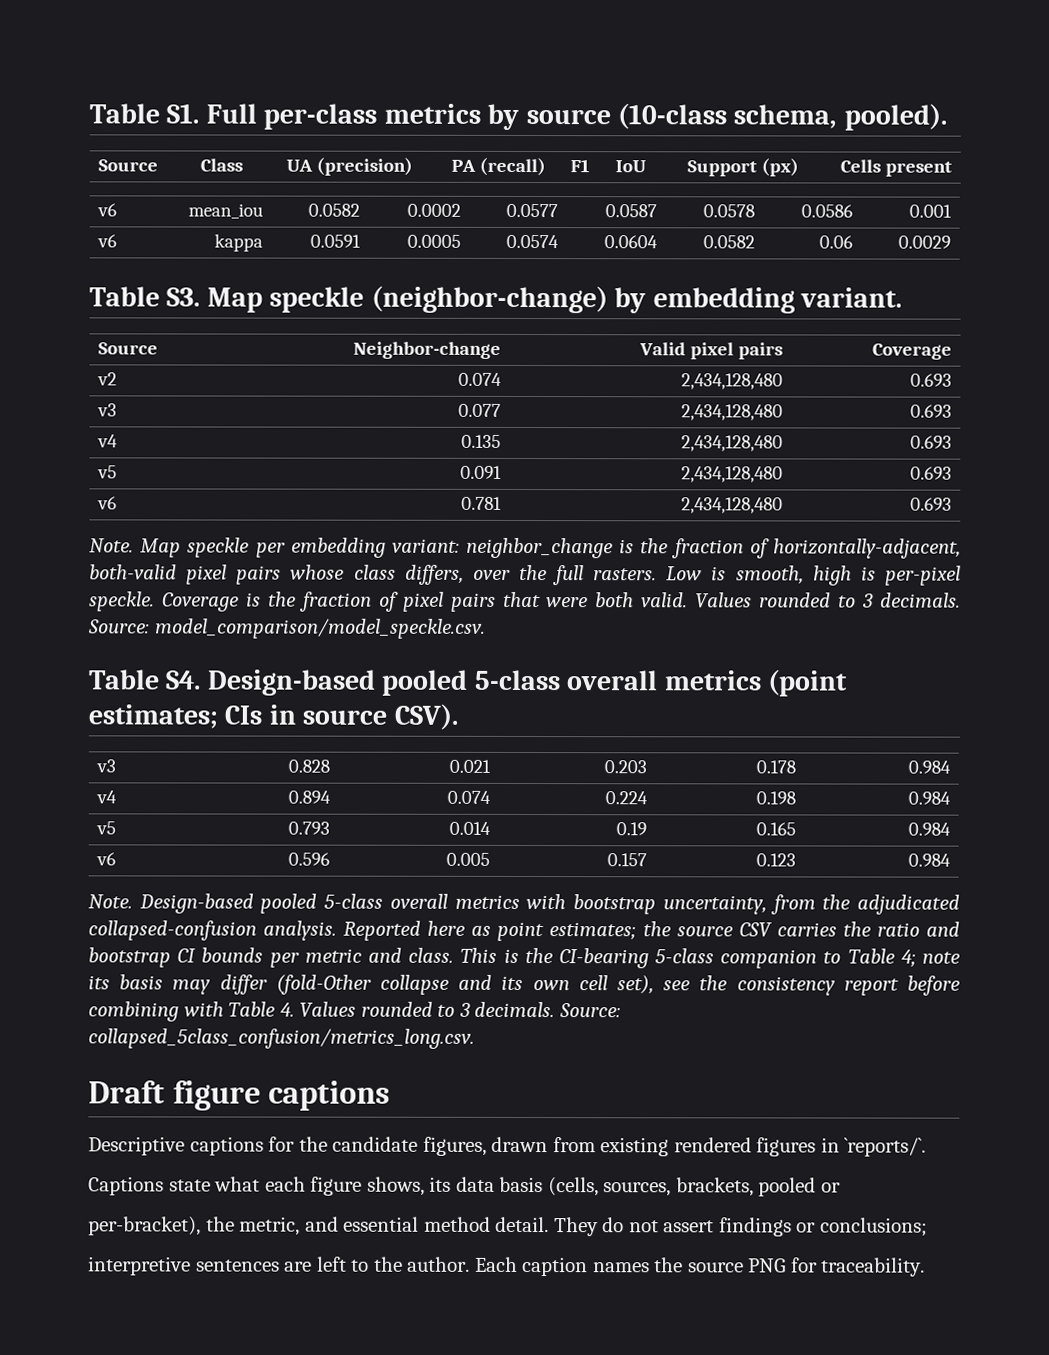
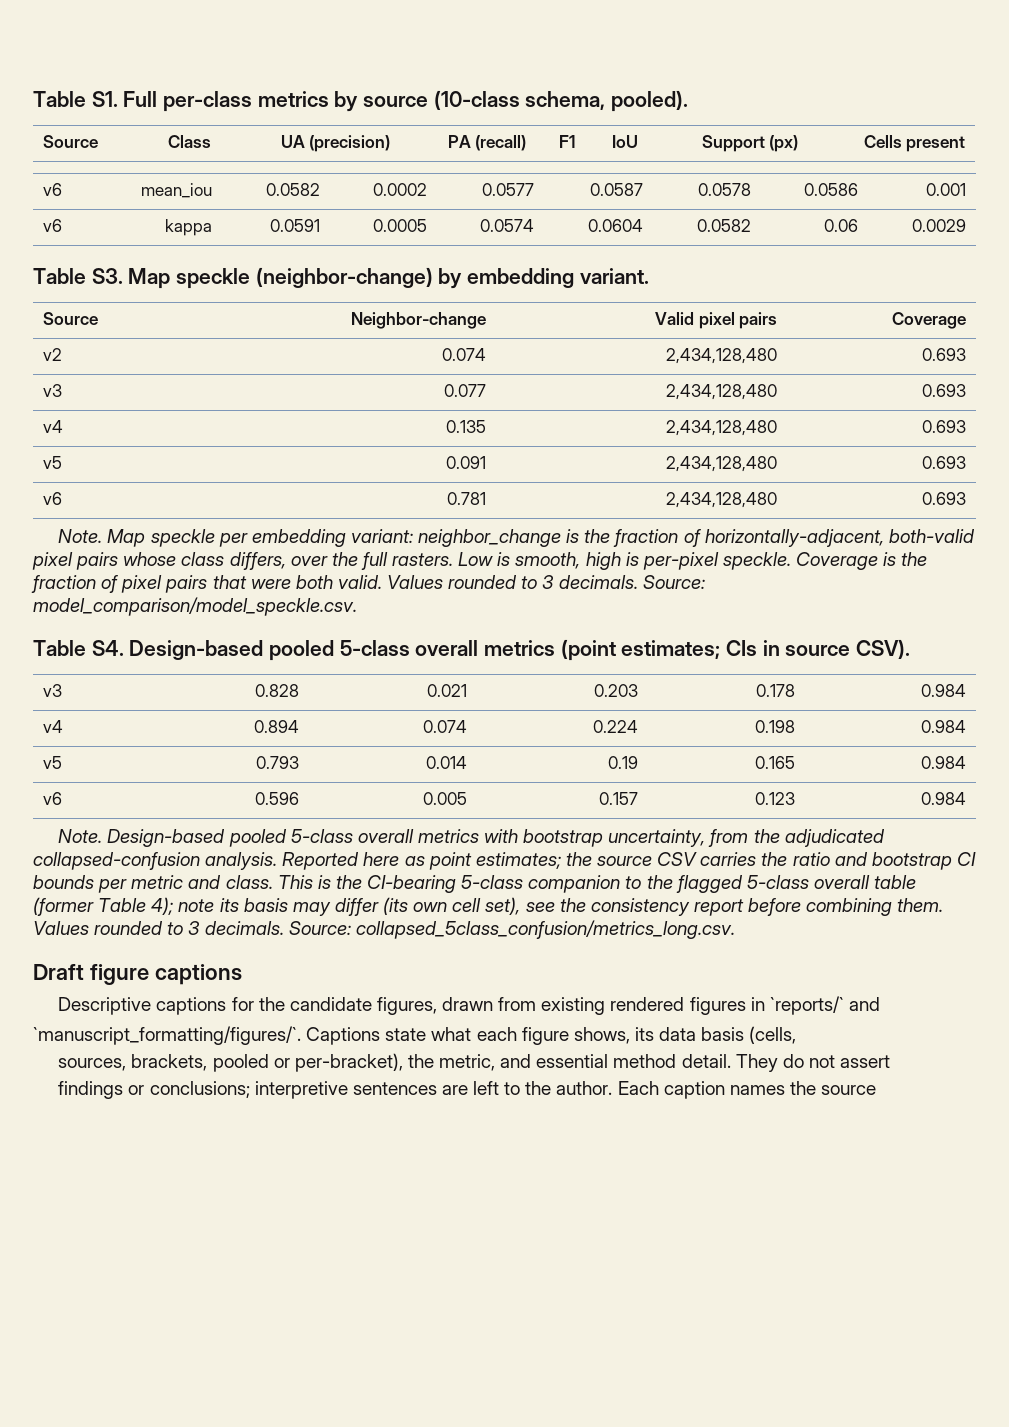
[847,948,916,968] Table 4; -> [646,875,917,893] [33,897,174,916] the flagged 5-class overall table (former Table 4);
[275,974,524,995] (fold-Other collapse and its -> [383,897,409,915] (its
[183,1001,295,1017] with Table 4. -> [897,898,944,912] them.
[844,1137,927,1157] `reports/`. // -> [769,996,880,1015] [33,1026,301,1045] `reports/` and // `manuscript_formatting/figures/`.
(599, 1187) none -> (797, 1035) //
(841, 1187) // -> (290, 1063) none
(715, 1226) none -> (891, 1061) //
(928, 1227) // -> (250, 1089) none
[748,1257,926,1277] PNG for traceability. -> (877, 1090) none

